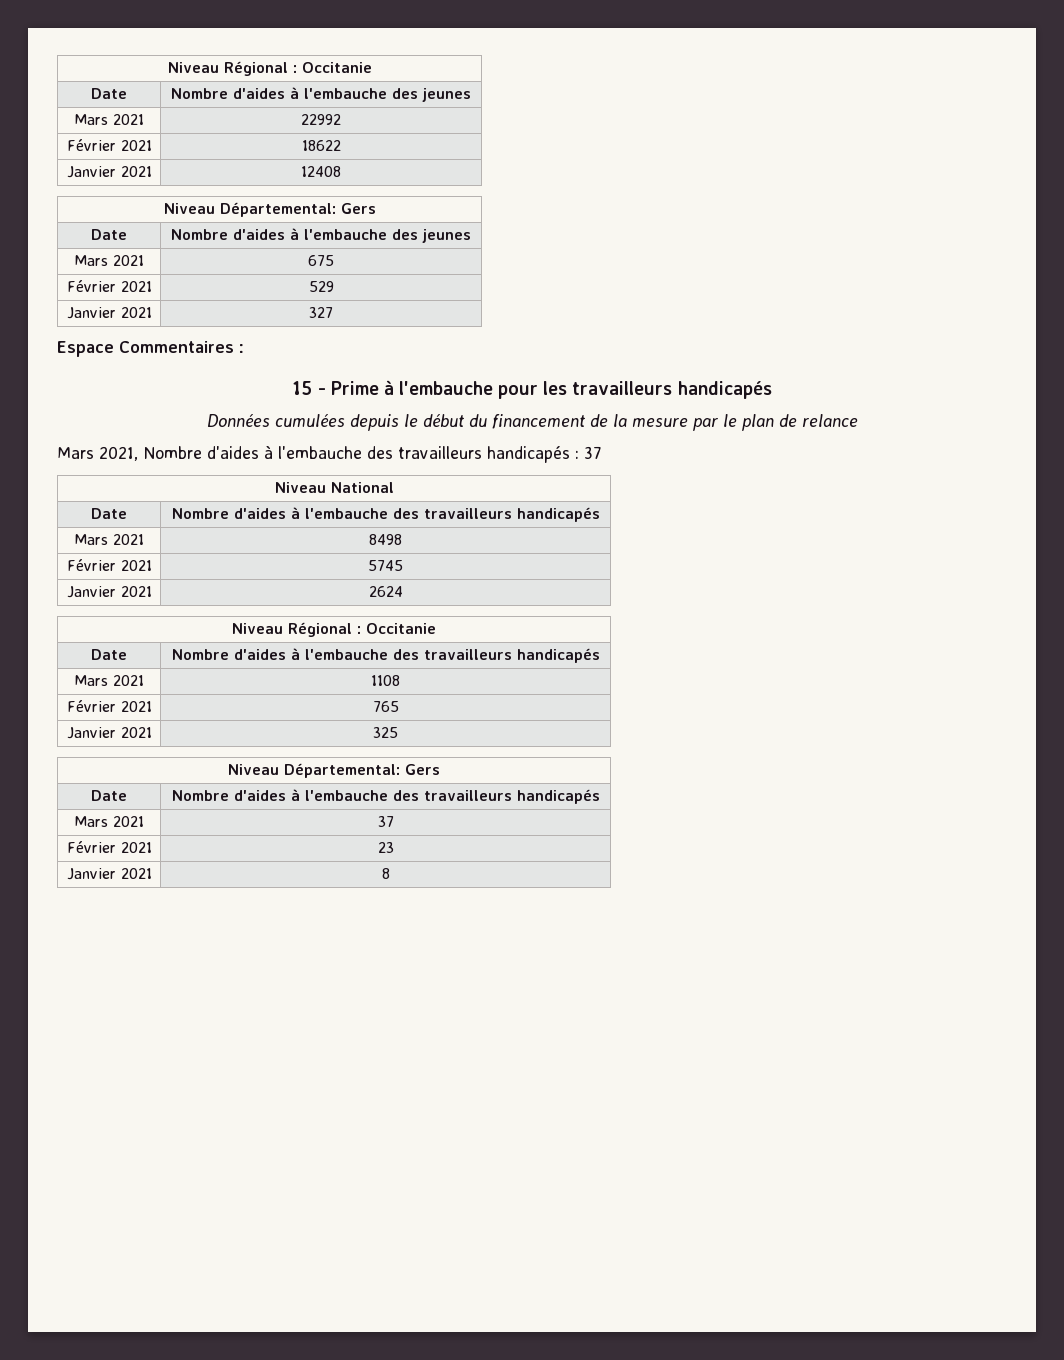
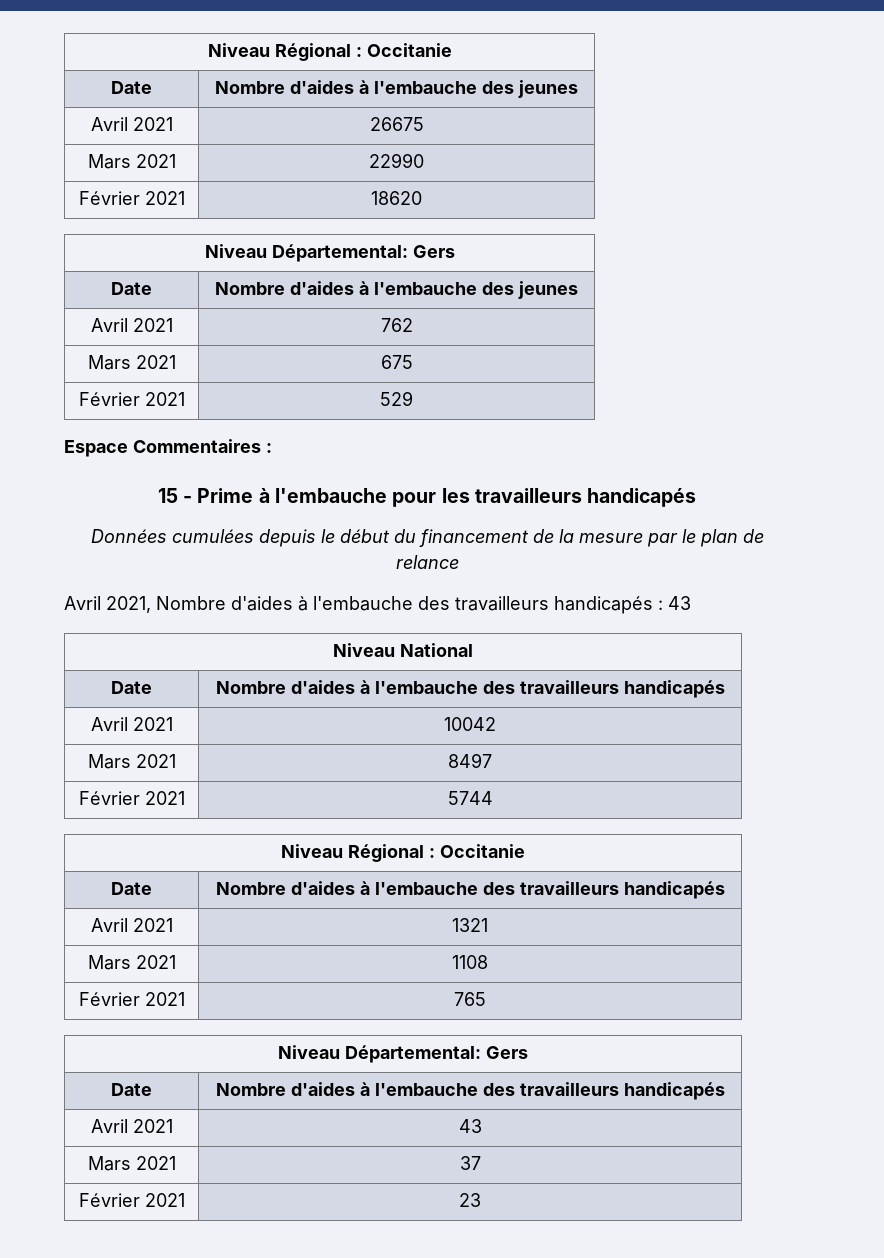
[74,114,144,125] [301,114,341,125] [66,139,152,151] [301,140,341,151] [66,166,152,178] [301,166,341,177] // Mars 2021 | 22992 // Février 2021 | 18622 // Janvier 2021 | 12408 -> [90,117,173,131] [369,117,424,131] [87,154,176,169] [369,153,424,168] [78,191,185,205] [371,191,422,205] // Avril 2021 | 26675 // Mars 2021 | 22990 // Février 2021 | 18620
(471, 236) none -> [90,318,173,332] [380,318,413,332] // Avril 2021 | 762
[66,307,152,319] [309,307,333,318] // Janvier 2021 | 327 -> (413, 398) none
[57,447,94,459] Mars -> [64,596,101,610] Avril
[584,446,601,459] 37 -> [668,596,691,610] 43
[74,534,144,545] [369,534,402,545] [66,559,152,571] [368,560,403,571] [66,586,152,598] [368,586,403,597] // Mars 2021 | 8498 // Février 2021 | 5745 // Janvier 2021 | 2624 -> [90,717,173,731] [444,717,496,731] [87,754,176,769] [448,753,492,768] [78,791,185,805] [447,791,493,805] // Avril 2021 | 10042 // Mars 2021 | 8497 // Février 2021 | 5744
(600, 655) none -> [90,918,173,932] [452,918,488,932] // Avril 2021 | 1321
[66,727,152,739] [373,727,398,738] // Janvier 2021 | 325 -> (486, 999) none
(600, 796) none -> [90,1119,173,1133] [458,1119,482,1133] // Avril 2021 | 43
[66,868,152,880] [381,868,390,879] // Janvier 2021 | 8 -> (481, 1200) none

